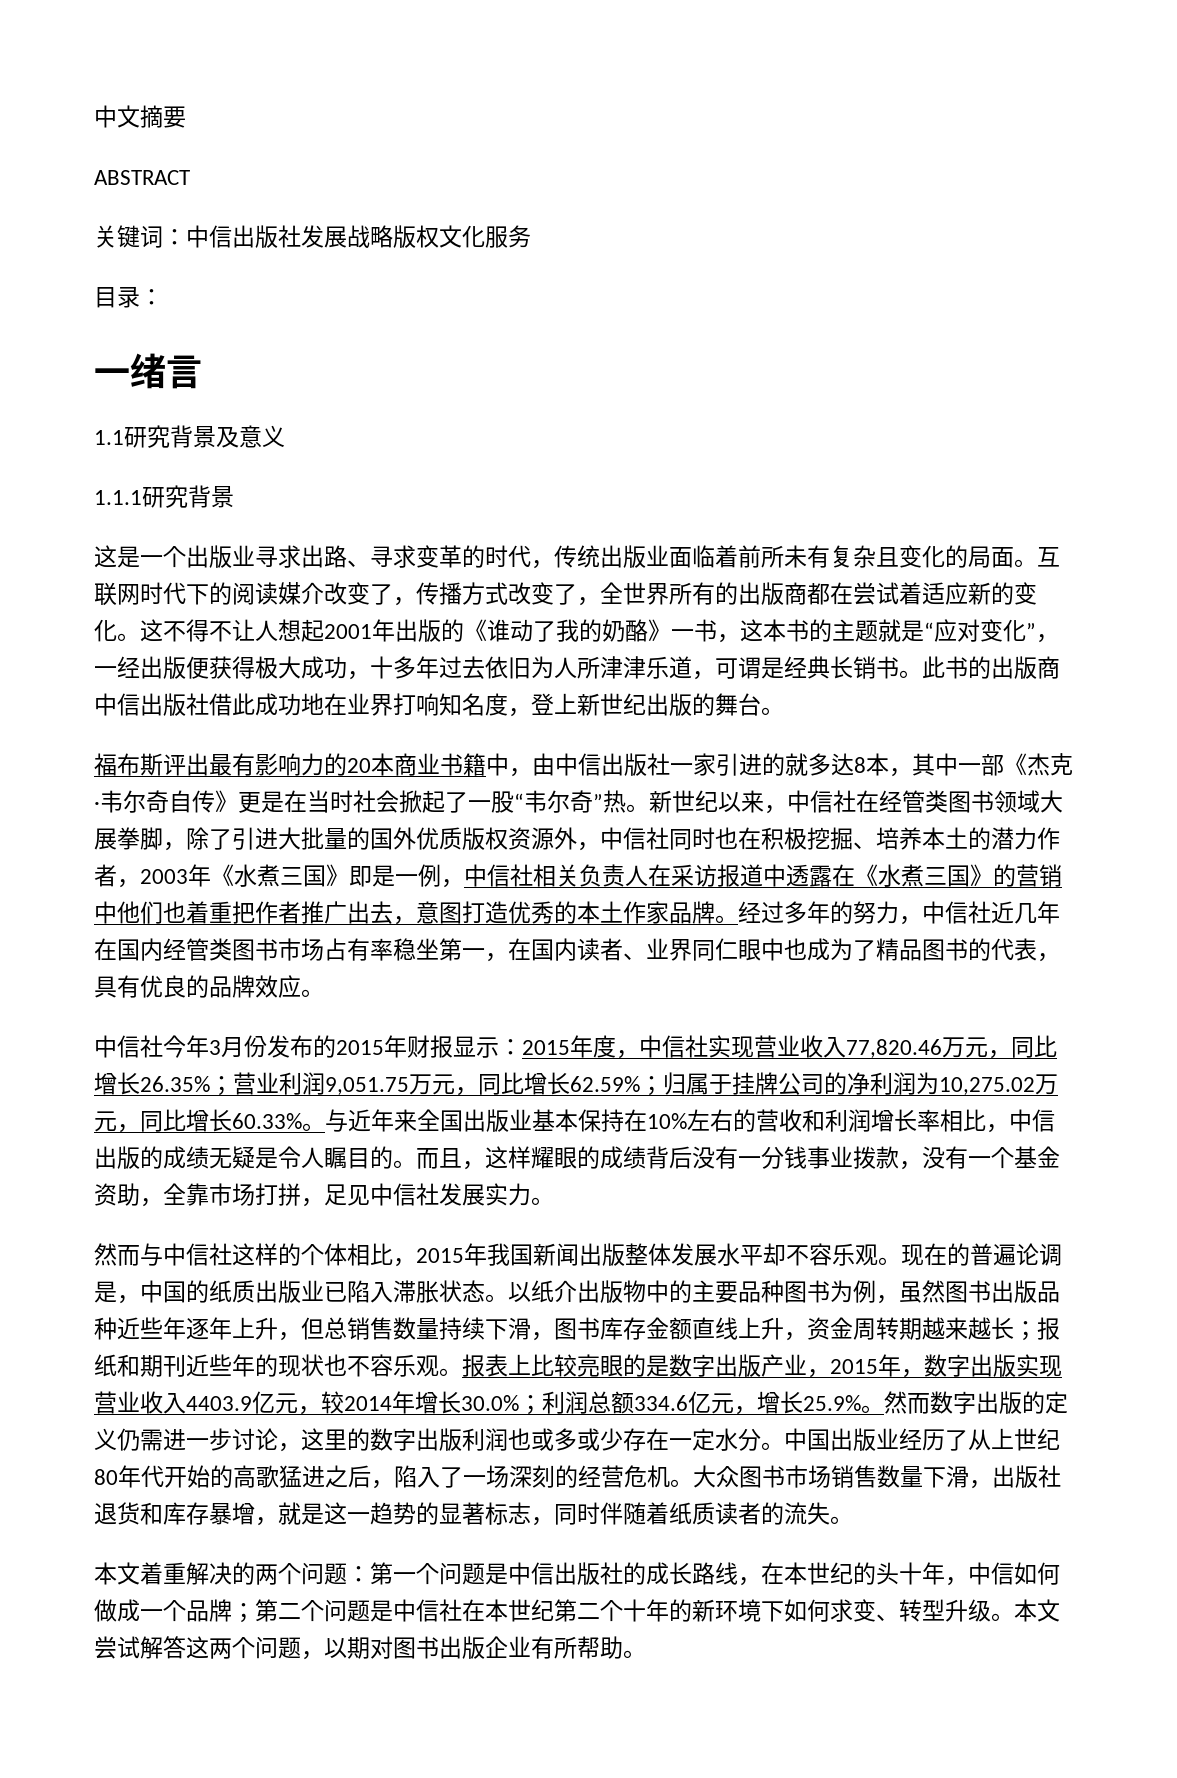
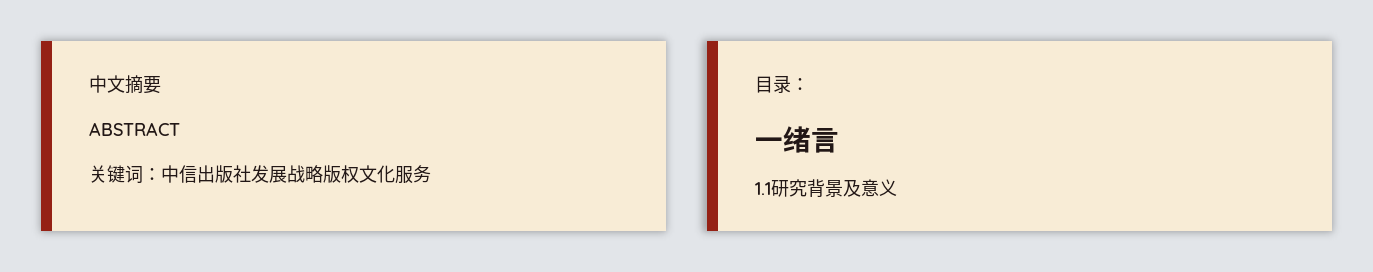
[94,485,234,508] [94,545,1060,569] [94,582,1037,606] [94,619,1059,643] [94,656,1060,680] [94,693,784,717] [94,753,1073,777] [94,790,1063,814] [94,827,1060,851] [94,864,1062,888] [94,901,1060,925] [94,938,1060,962] [94,975,324,998] [94,1035,1057,1059] [94,1072,1058,1096] [94,1109,1055,1133] [94,1146,1060,1170] [94,1183,554,1207] [94,1243,1062,1267] [94,1280,1060,1304] [94,1317,1060,1341] [94,1354,1062,1378] [94,1391,1068,1415] [94,1428,1060,1452] [94,1465,1061,1489] [94,1502,853,1526] [94,1562,1060,1586] [94,1599,1060,1623] [94,1636,646,1660] // 1.1.1研究背景 // 这是一个出版业寻求出路、寻求变革的时代，传统出版业面临着前所未有复杂且变化的局面。互联网时代下的阅读媒介改变了，传播方式改变了，全世界所有的出版商都在尝试着适应新的变化。这不得不让人想起2001年出版的《谁动了我的奶酪》一书，这本书的主题就是“应对变化”，一经出版便获得极大成功，十多年过去依旧为人所津津乐道，可谓是经典长销书。此书的出版商中信出版社借此成功地在业界打响知名度，登上新世纪出版的舞台。 // 福布斯评出最有影响力的20本商业书籍中，由中信出版社一家引进的就多达8本，其中一部《杰克·韦尔奇自传》更是在当时社会掀起了一股“韦尔奇”热。新世纪以来，中信社在经管类图书领域大展拳脚，除了引进大批量的国外优质版权资源外，中信社同时也在积极挖掘、培养本土的潜力作者，2003年《水煮三国》即是一例，中信社相关负责人在采访报道中透露在《水煮三国》的营销中他们也着重把作者推广出去，意图打造优秀的本土作家品牌。经过多年的努力，中信社近几年在国内经管类图书市场占有率稳坐第一，在国内读者、业界同仁眼中也成为了精品图书的代表，具有优良的品牌效应。 // 中信社今年3月份发布的2015年财报显示：2015年度，中信社实现营业收入77,820.46万元，同比增长26.35%；营业利润9,051.75万元，同比增长62.59%；归属于挂牌公司的净利润为10,275.02万元，同比增长60.33%。与近年来全国出版业基本保持在10%左右的营收和利润增长率相比，中信出版的成绩无疑是令人瞩目的。而且，这样耀眼的成绩背后没有一分钱事业拨款，没有一个基金资助，全靠市场打拼，足见中信社发展实力。 // 然而与中信社这样的个体相比，2015年我国新闻出版整体发展水平却不容乐观。现在的普遍论调是，中国的纸质出版业已陷入滞胀状态。以纸介出版物中的主要品种图书为例，虽然图书出版品种近些年逐年上升，但总销售数量持续下滑，图书库存金额直线上升，资金周转期越来越长；报纸和期刊近些年的现状也不容乐观。报表上比较亮眼的是数字出版产业，2015年，数字出版实现营业收入4403.9亿元，较2014年增长30.0%；利润总额334.6亿元，增长25.9%。然而数字出版的定义仍需进一步讨论，这里的数字出版利润也或多或少存在一定水分。中国出版业经历了从上世纪80年代开始的高歌猛进之后，陷入了一场深刻的经营危机。大众图书市场销售数量下滑，出版社退货和库存暴增，就是这一趋势的显著标志，同时伴随着纸质读者的流失。 // 本文着重解决的两个问题：第一个问题是中信出版社的成长路线，在本世纪的头十年，中信如何做成一个品牌；第二个问题是中信社在本世纪第二个十年的新环境下如何求变、转型升级。本文尝试解答这两个问题，以期对图书出版企业有所帮助。 -> (897, 187) none

